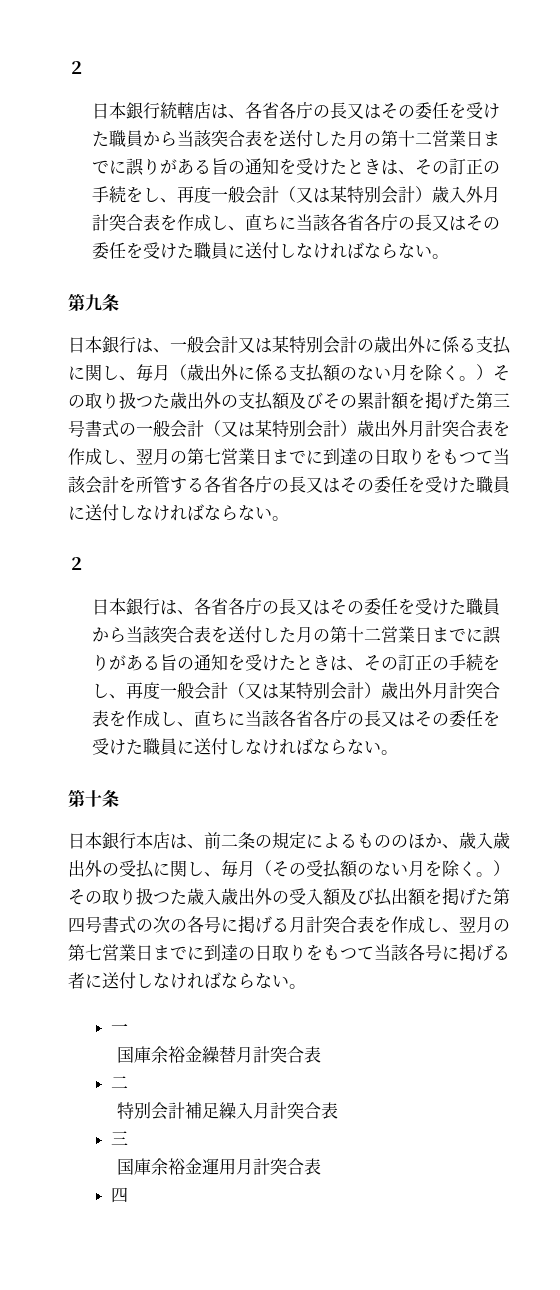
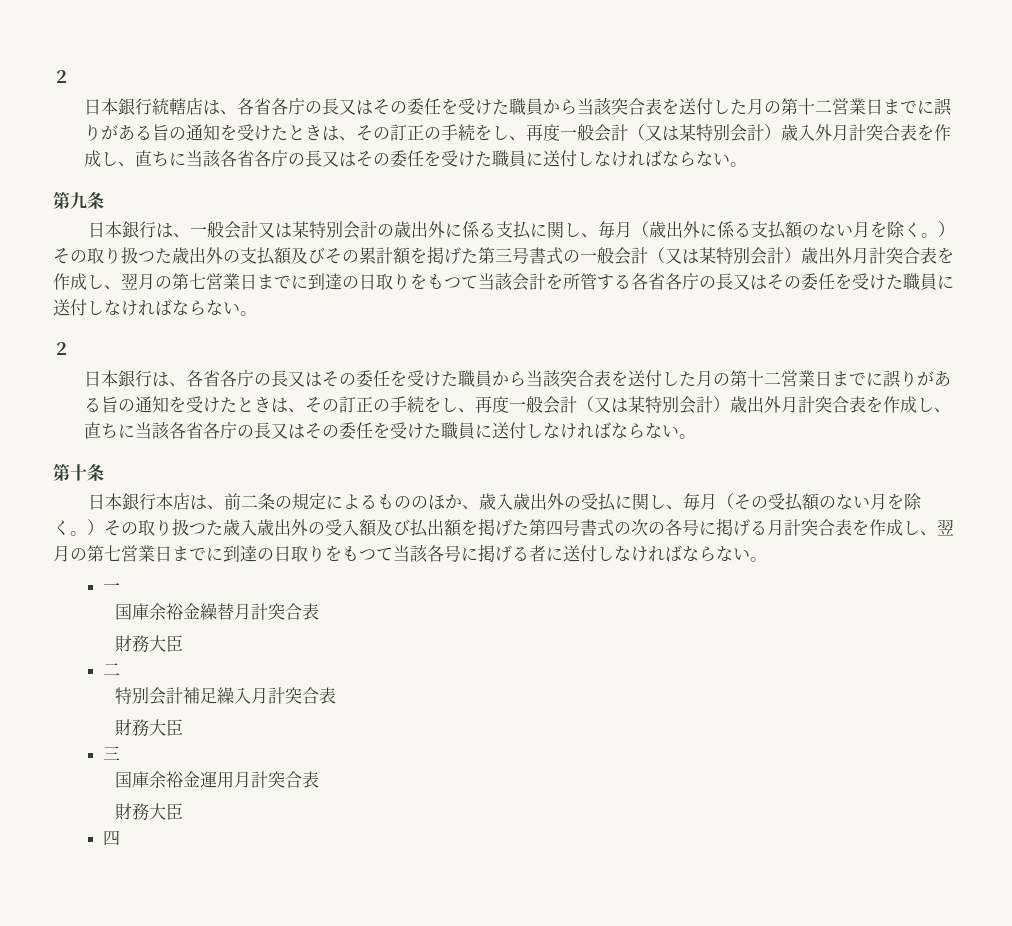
(321, 1054) none -> [115,635,184,652] // 財務大臣
(338, 1110) none -> [115,719,184,736] // 財務大臣
(321, 1166) none -> [115,803,184,820] // 財務大臣

